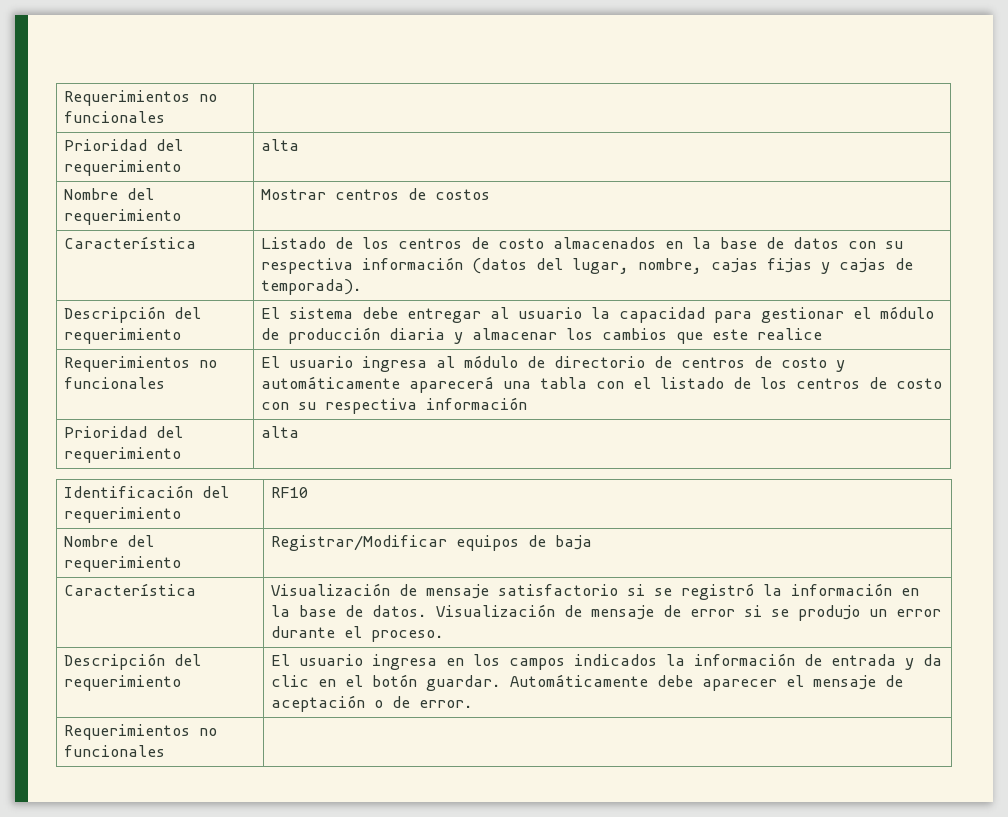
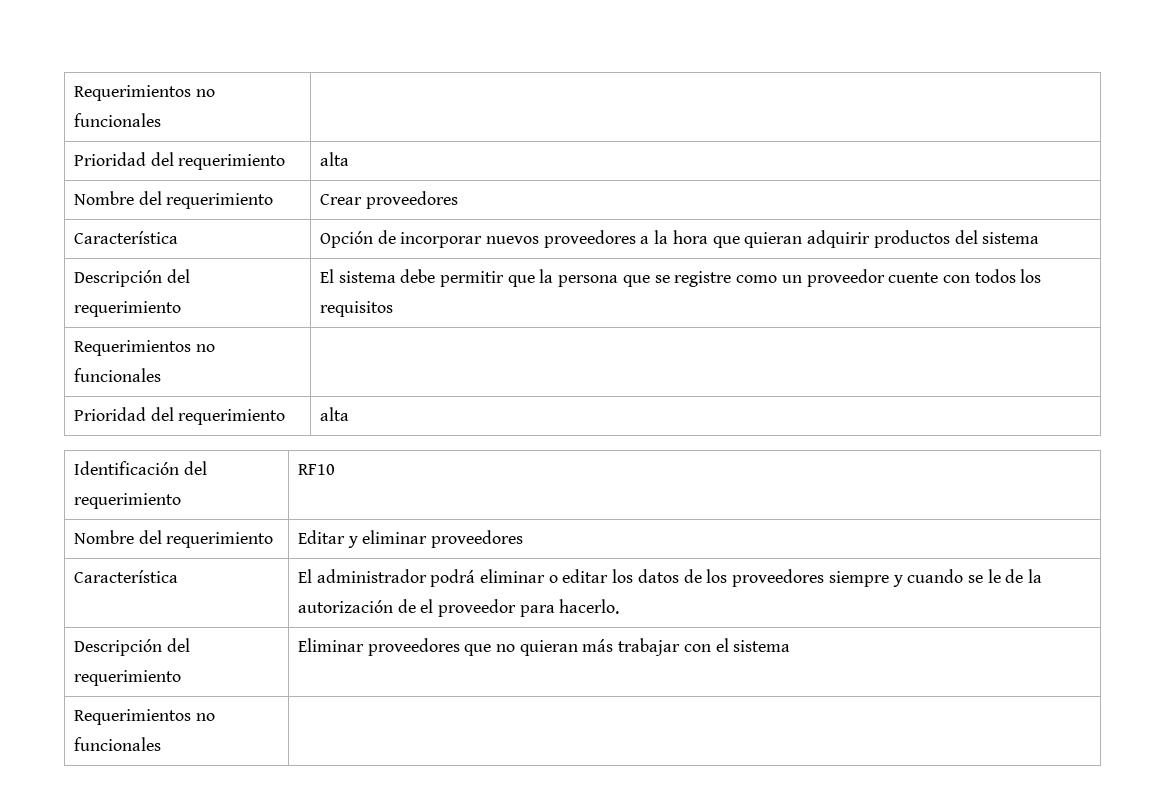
[261,188,491,200] [64,236,197,249] [261,237,904,249] [261,257,914,274] [261,279,363,295] Mostrar centros de costos // Característica | Listado de los centros de costo almacenados en la base de datos con su respectiva información (datos del lugar, nombre, cajas fijas y cajas de temporada). -> [319,191,458,209] [73,231,178,244] [319,230,1040,248] Crear proveedores // Característica | Opción de incorporar nuevos proveedores a la hora que quieran adquirir productos del sistema
[407,306,935,323] [261,327,823,344] [64,356,218,372] [64,377,166,389] [261,355,846,372] [261,376,943,393] [261,397,528,414] entregar al usuario la capacidad para gestionar el módulo de producción diaria y almacenar los cambios que este realice // Requerimientos no funcionales | El usuario ingresa al módulo de directorio de centros de costo y automáticamente aparecerá una tabla con el listado de los centros de costo con su respectiva información -> [440,269,1042,287] [319,301,393,317] [73,340,215,356] [73,368,161,382] permitir que la persona que se registre como un proveedor cuente con todos los requisitos // Requerimientos no funcionales |
[271,535,593,551] [64,583,197,596] [271,583,920,600] [271,604,942,621] [271,626,445,642] [64,653,202,670] [64,675,182,691] [271,653,943,670] [271,674,904,691] [271,695,474,712] Registrar/Modificar equipos de baja // Característica | Visualización de mensaje satisfactorio si se registró la información en la base de datos. Visualización de mensaje de error si se produjo un error durante el proceso. // Descripción del requerimiento | El usuario ingresa en los campos indicados la información de entrada y da clic en el botón guardar. Automáticamente debe aparecer el mensaje de aceptación o de error. -> [297,530,524,548] [73,570,178,583] [297,569,1043,587] [297,599,620,617] [73,638,190,656] [73,670,181,686] [297,638,791,656] Editar y eliminar proveedores // Característica | El administrador podrá eliminar o editar los datos de los proveedores siempre y cuando se le de la autorización de el proveedor para hacerlo. // Descripción del requerimiento | Eliminar proveedores que no quieran más trabajar con el sistema

